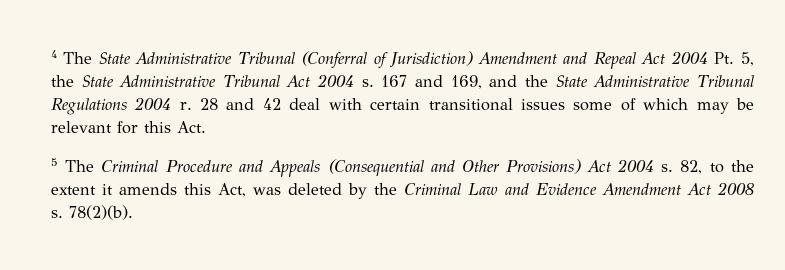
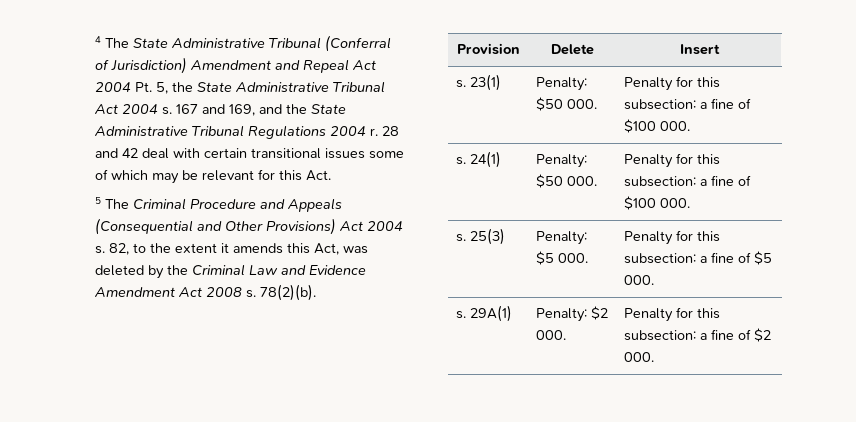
(133, 212) none -> [457,43,520,55] [551,44,594,55] [679,44,720,55] [456,74,502,91] [536,77,588,91] [536,97,598,111] [624,76,721,91] [624,98,752,110] [624,119,691,133] [456,151,502,168] [536,154,588,168] [536,174,598,188] [624,153,721,168] [624,175,752,187] [624,196,691,210] [456,228,506,245] [536,231,588,245] [536,251,589,265] [624,230,721,245] [624,251,773,265] [624,275,655,285] [456,305,513,322] [536,306,609,322] [536,330,567,340] [624,307,721,322] [624,328,772,342] [624,352,655,362] // Provision | Delete | Insert // s. 23(1) | Penalty: $50 000. | Penalty for this subsection: a fine of $100 000. // s. 24(1) | Penalty: $50 000. | Penalty for this subsection: a fine of $100 000. // s. 25(3) | Penalty: $5 000. | Penalty for this subsection: a fine of $5 000. // s. 29A(1) | Penalty: $2 000. | Penalty for this subsection: a fine of $2 000.

